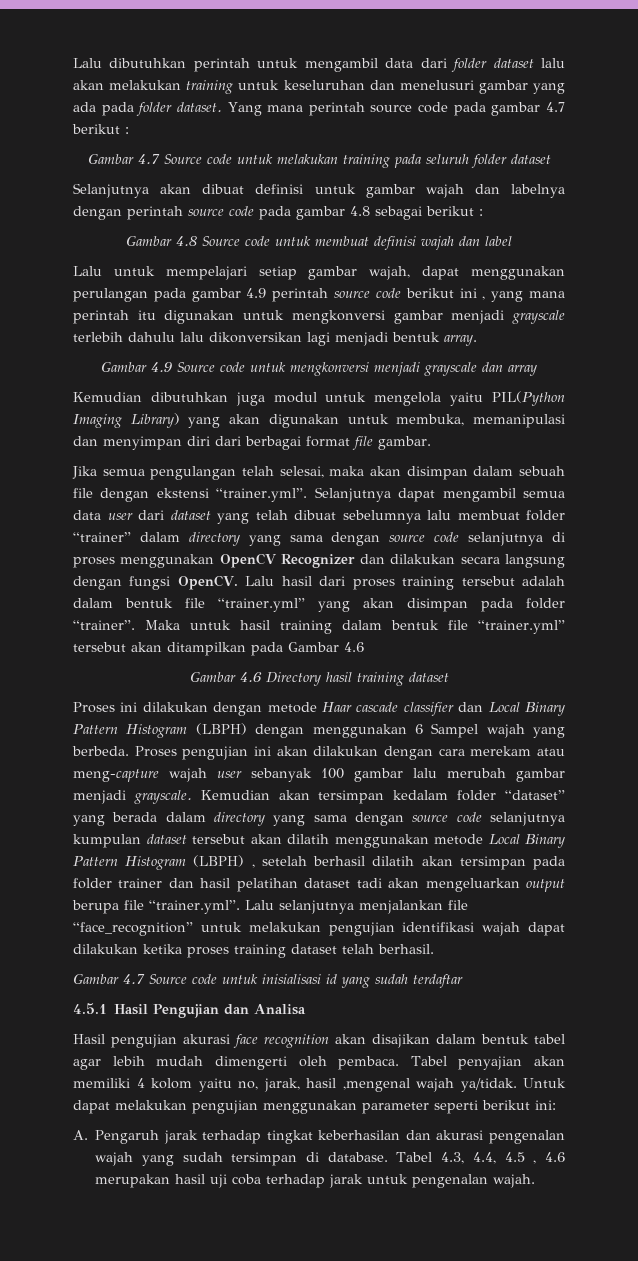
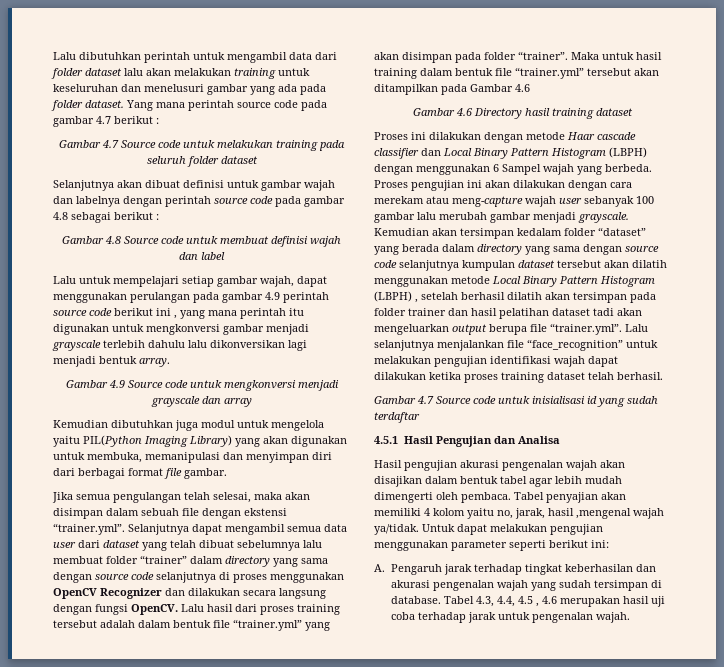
[233,1034,329,1048] face recognition -> [502,460,597,471] pengenalan wajah

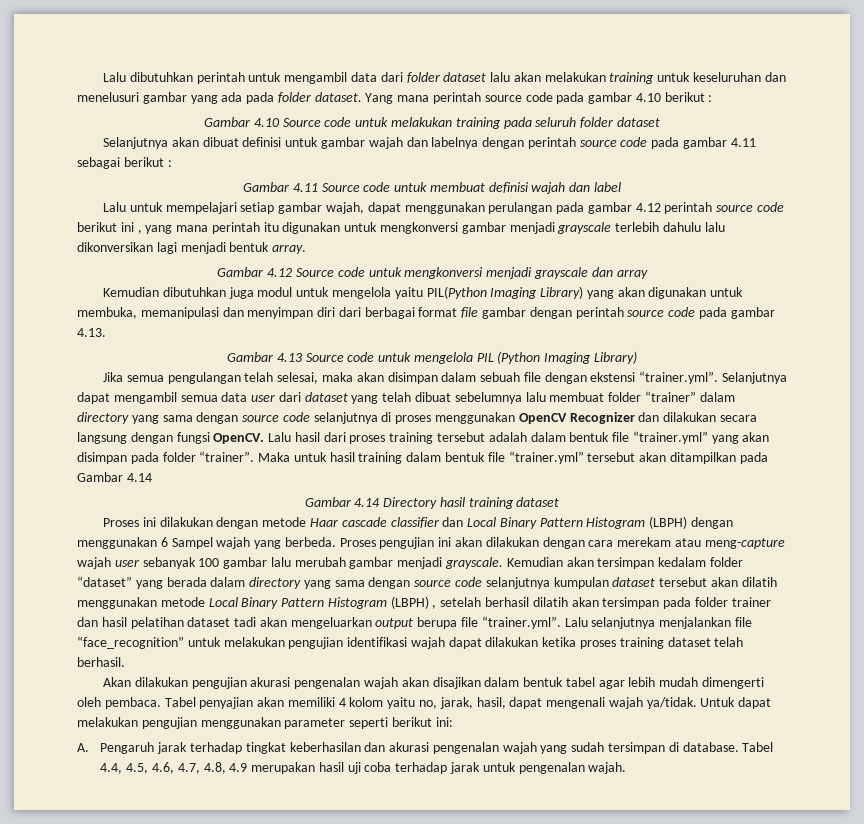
[96,116,159,124] [59,140,119,148] 4.7 berikut : // Gambar 4.7 -> [635,92,713,102] [204,117,280,127] 4.10 berikut : // Gambar 4.10
[53,212,68,220] 4.8 -> [730,138,756,147] 4.11
[105,236,121,244] 4.8 -> [292,183,318,192] 4.11
[265,292,280,300] 4.9 -> [635,203,661,212] 4.12
[108,380,125,388] 4.9 -> [267,268,293,277] 4.12
[184,468,227,479] gambar. -> [482,307,775,319] [77,328,106,337] [226,351,638,364] gambar dengan perintah source code pada gambar 4.13. // Gambar 4.13 Source code untuk mengelola PIL (Python Imaging Library)
[515,84,530,92] [413,108,473,116] 4.6 // Gambar 4.6 -> [126,473,152,482] [304,497,381,507] 4.14 // Gambar 4.14
[374,396,658,407] [374,412,420,423] [374,436,560,447] [374,460,402,468] Gambar 4.7 Source code untuk inisialisasi id yang sudah terdaftar // 4.5.1 Hasil Pengujian dan Analisa // Hasil -> [103,677,188,687] Akan dilakukan
[548,508,631,519] hasil ,mengenal -> [476,697,606,709] hasil, dapat mengenali
[475,596,557,607] 4.3, 4.4, 4.5 , 4.6 -> [100,762,248,774] 4.4, 4.5, 4.6, 4.7, 4.8, 4.9

